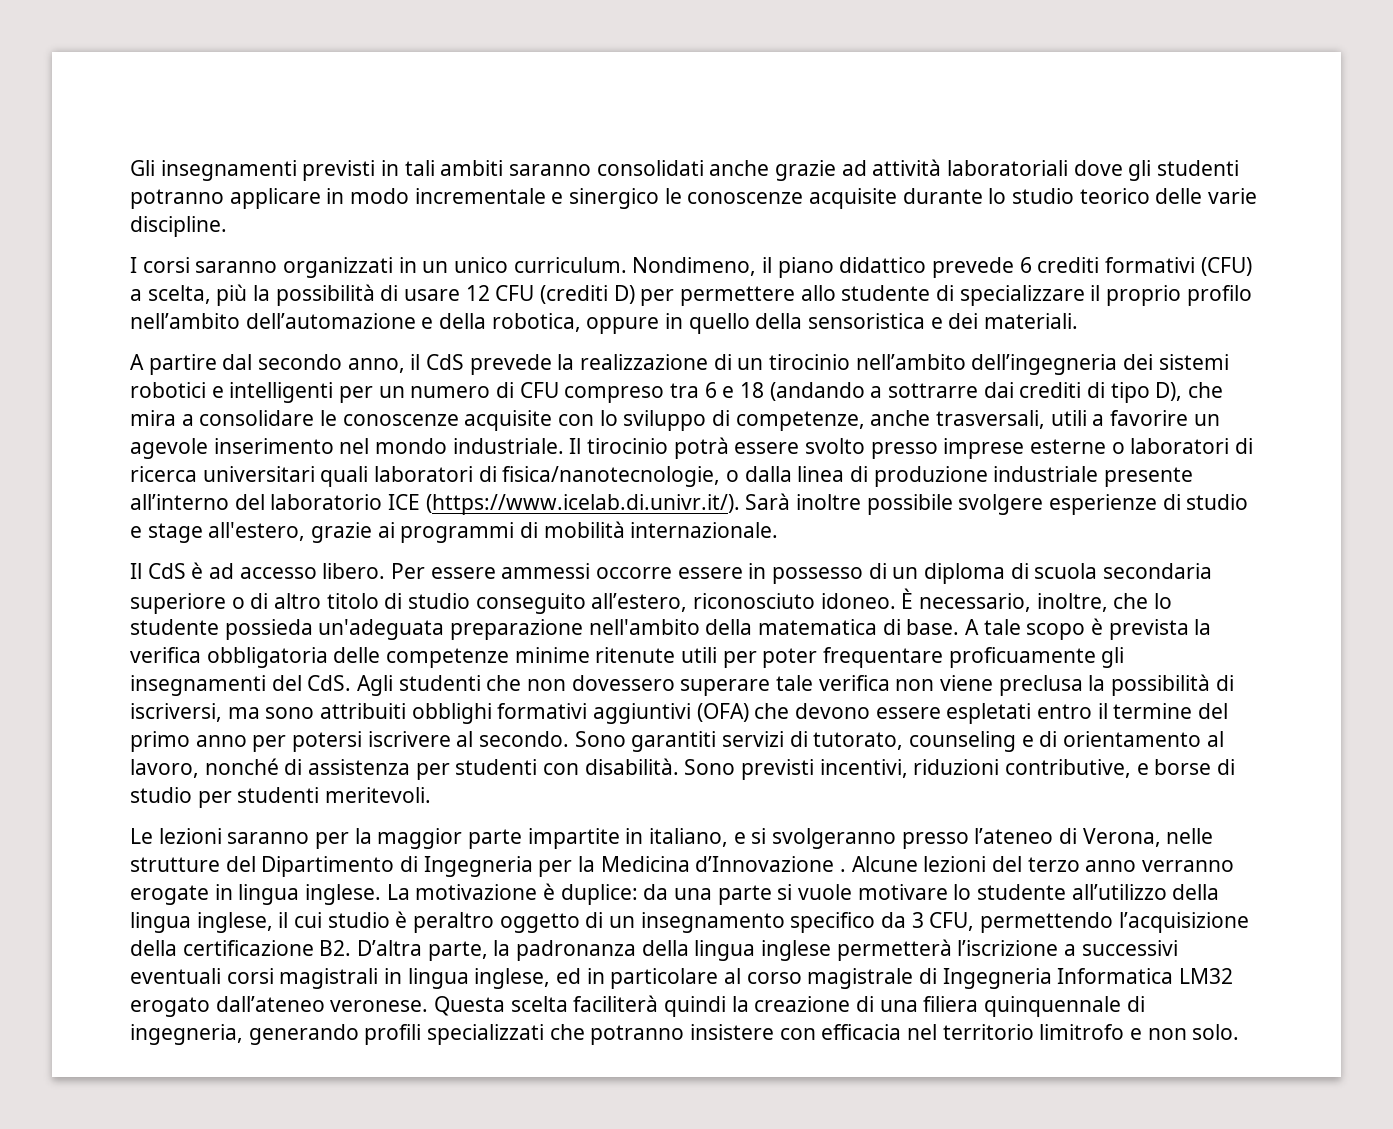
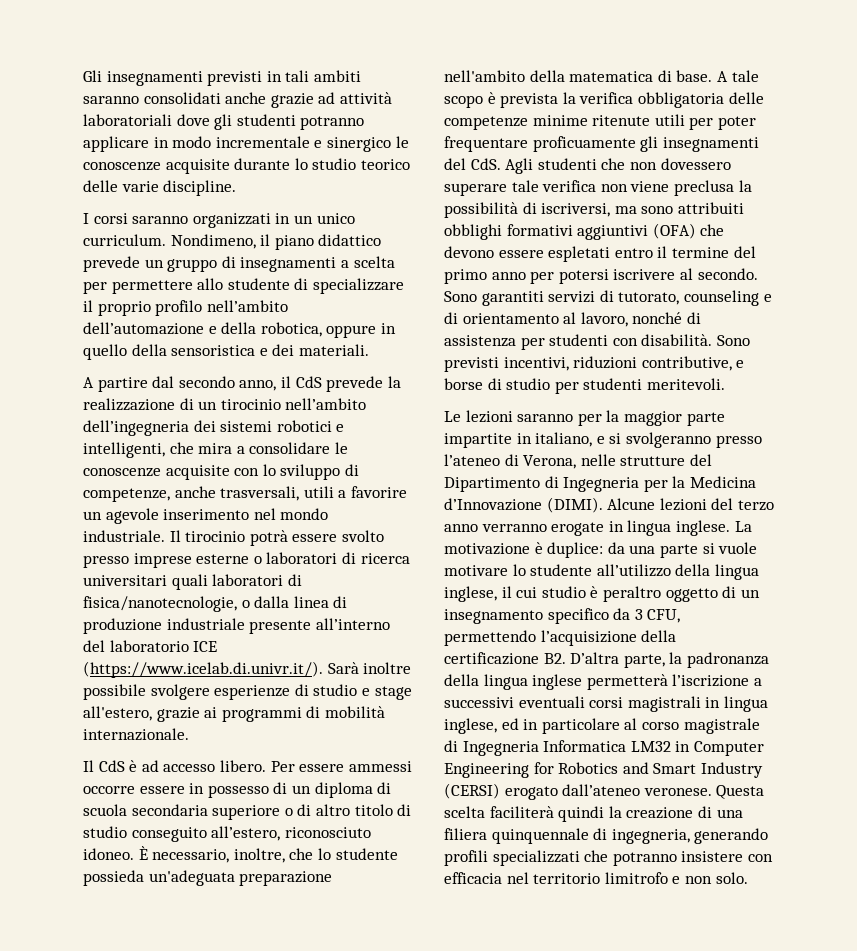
[1019,257,1252,276] [130,284,635,306] 6 crediti formativi (CFU) a scelta, più la possibilità di usare 12 CFU (crediti D) -> [144,256,395,272] un gruppo di insegnamenti a scelta
[229,382,1183,403] intelligenti per un numero di CFU compreso tra 6 e 18 (andando a sottrarre dai crediti di tipo D), -> [83,442,165,458] intelligenti,
[840,869,847,872] . -> [546,497,603,513] (DIMI).
(1234, 976) none -> [675,741,764,756] [444,762,763,778] [444,783,500,799] in Computer Engineering for Robotics and Smart Industry (CERSI)

